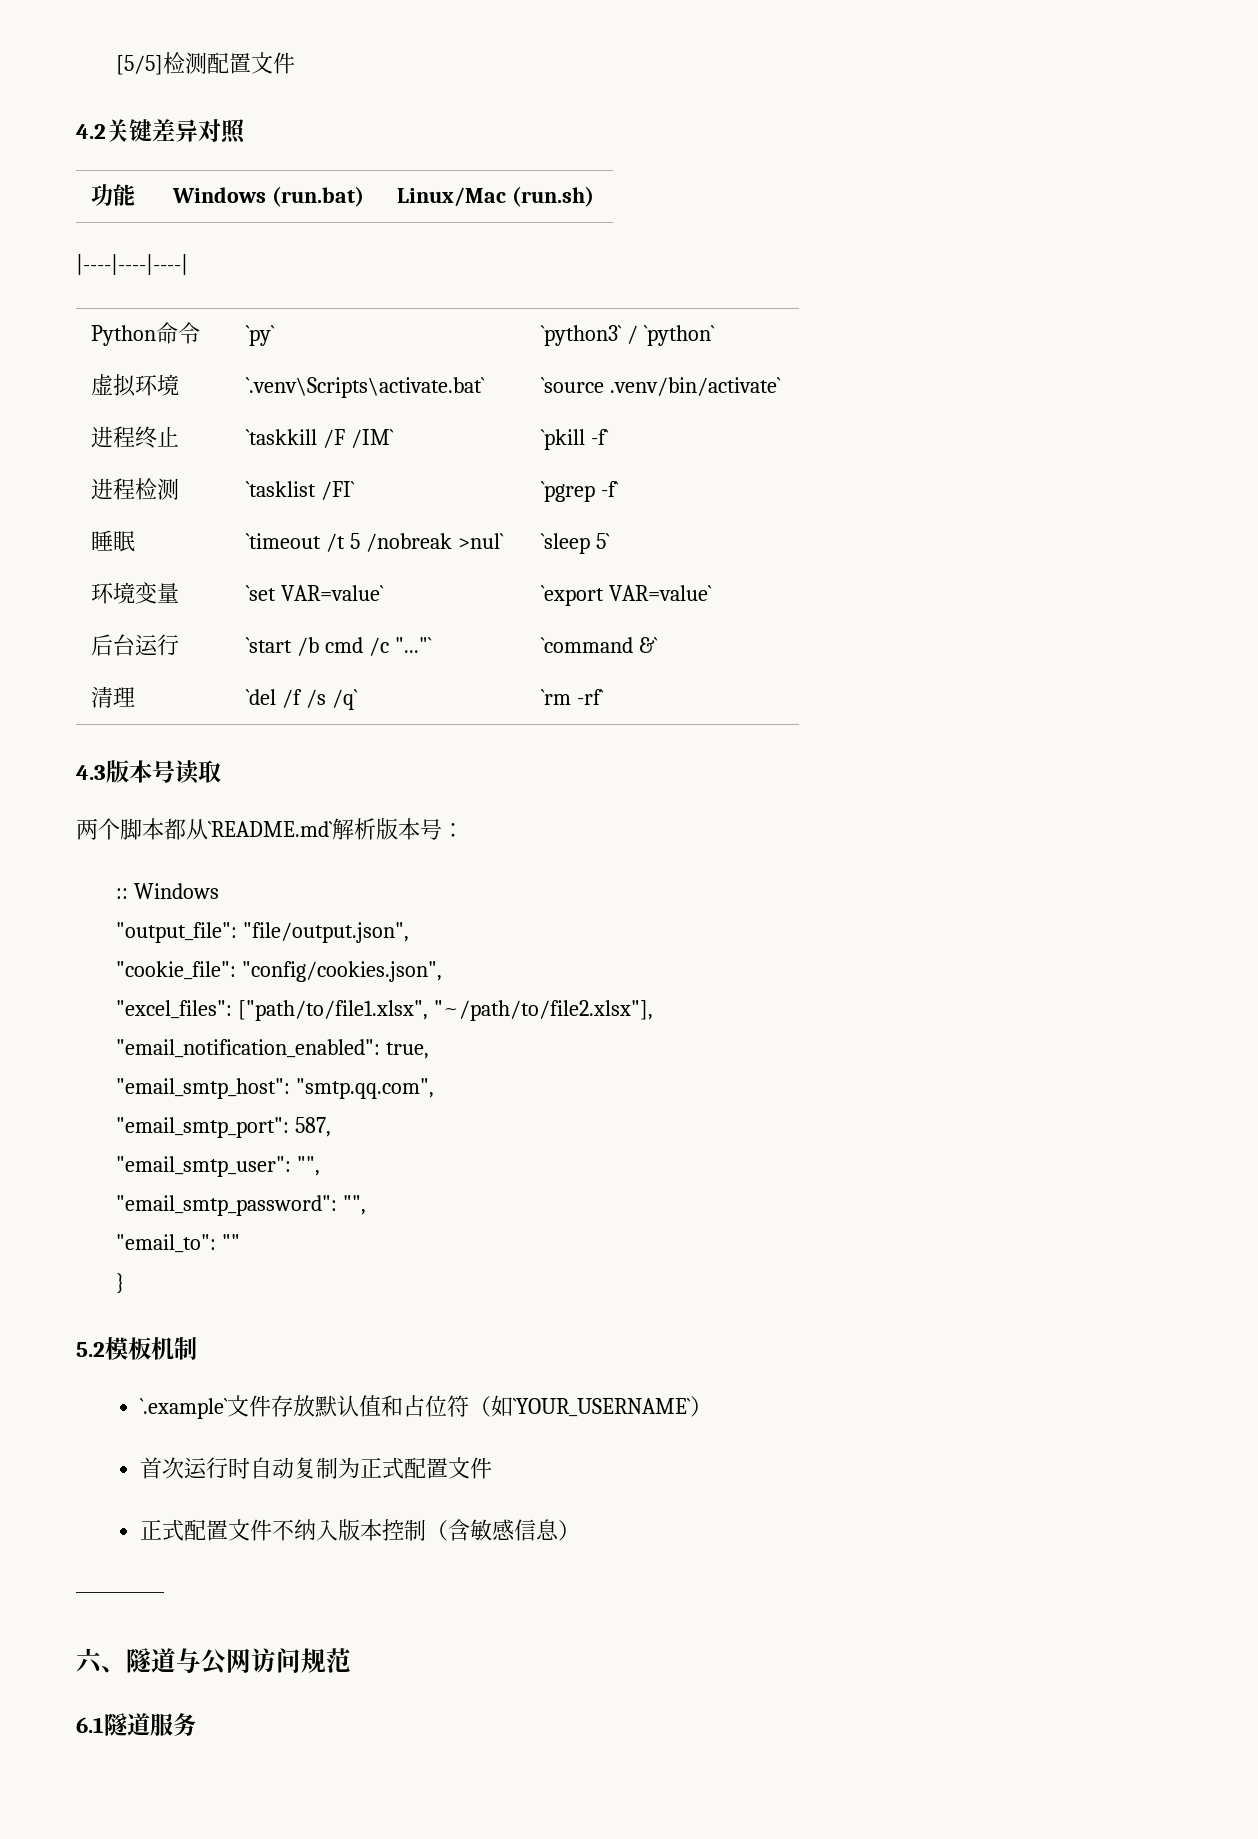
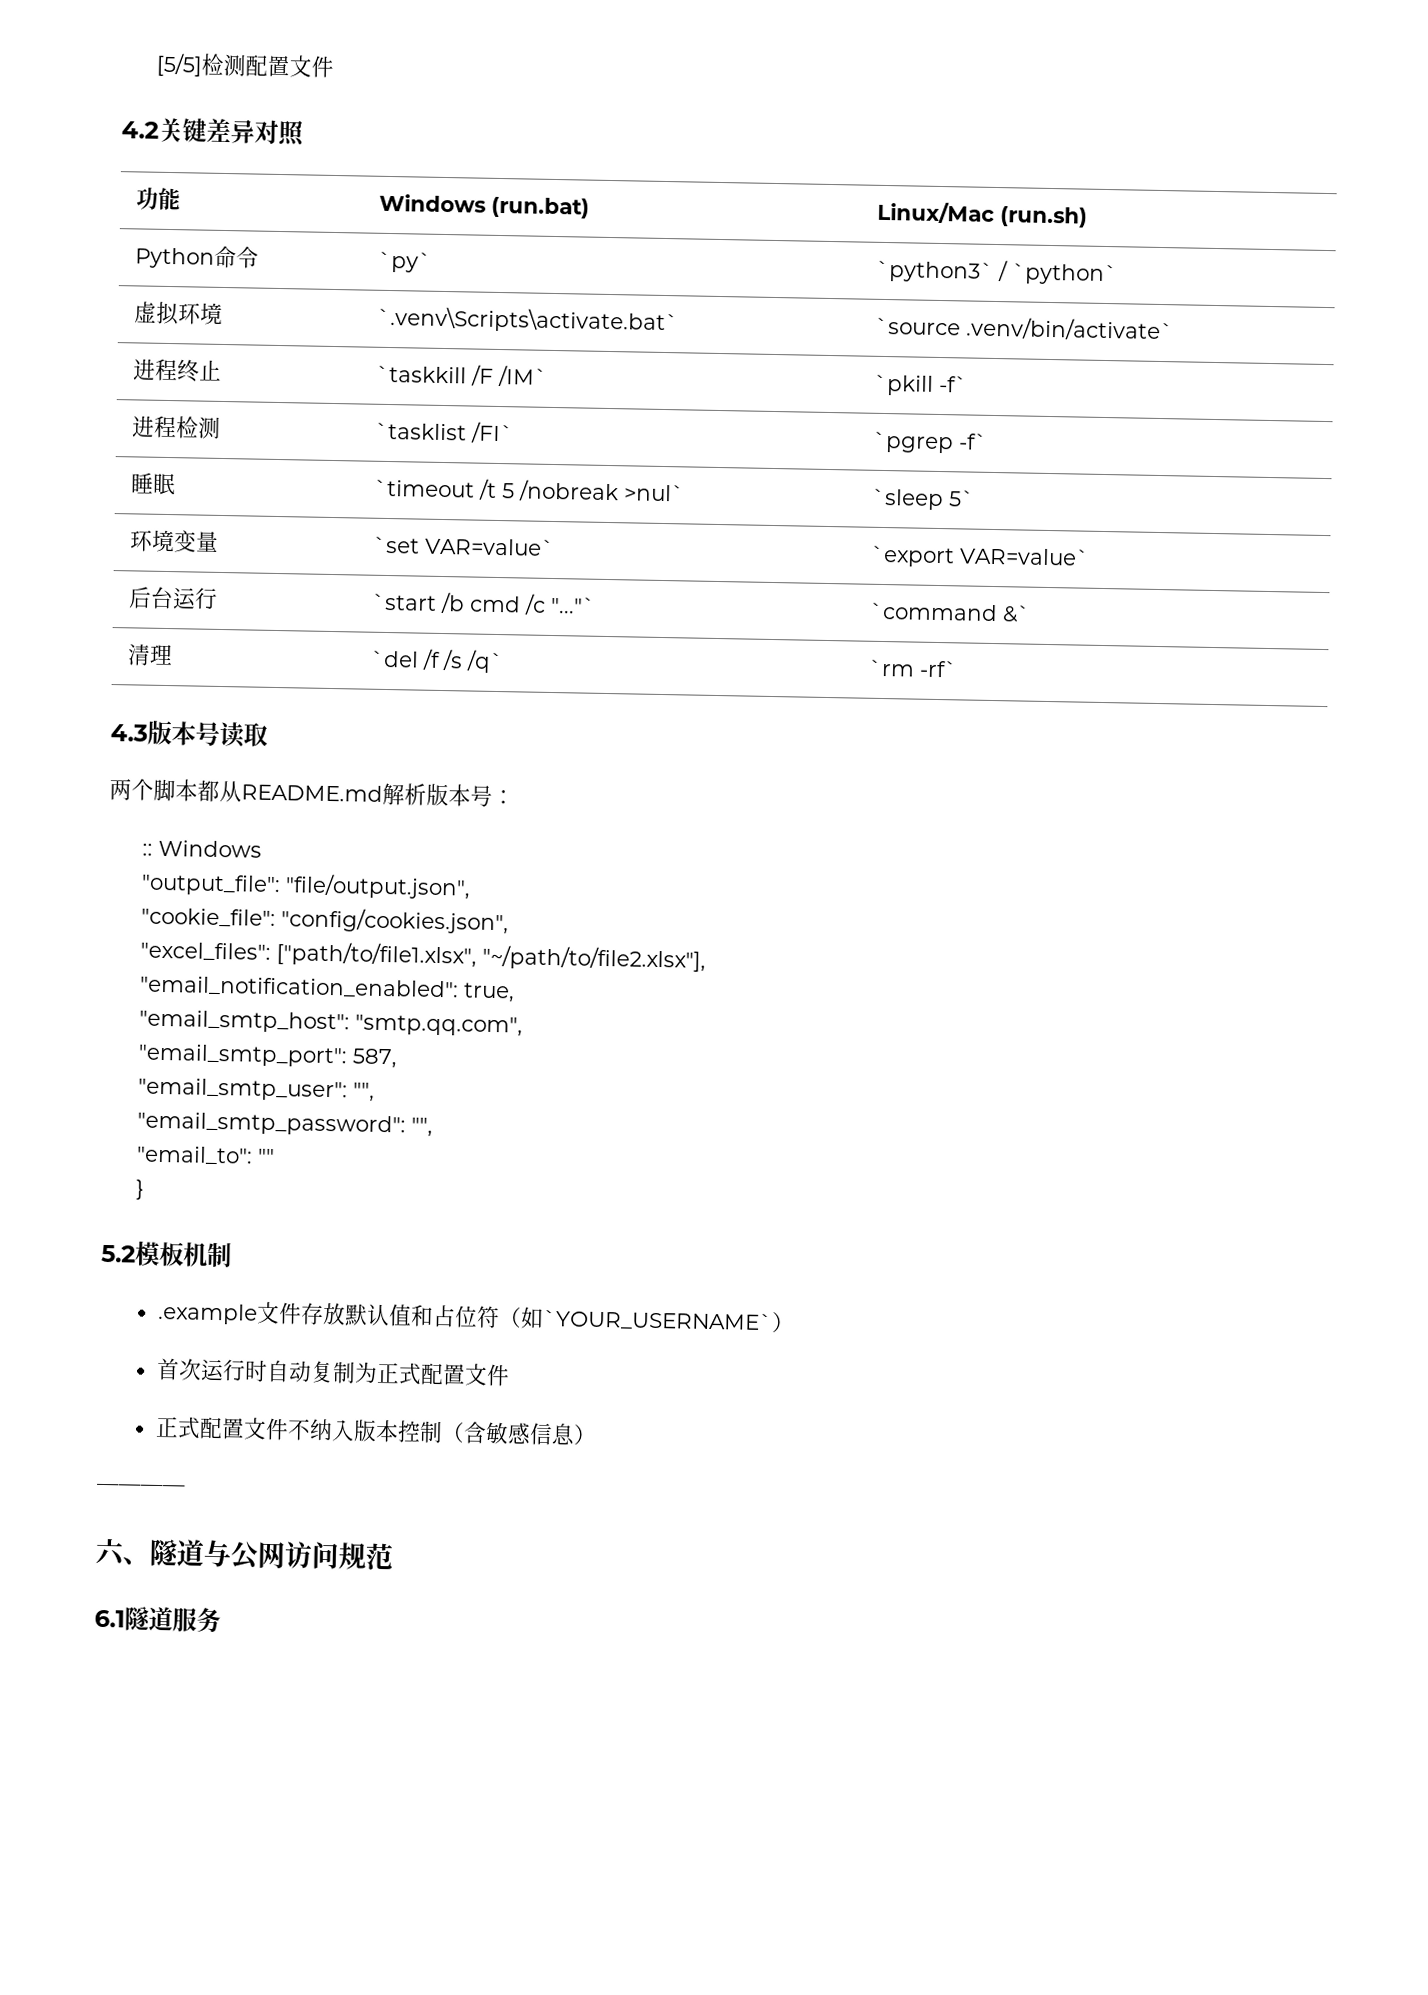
[76,254,188,275] // |----|----|----| -> (1088, 217) none
[208,821,333,837] `README.md` -> [241,783,383,802] README.md
[140,1398,229,1419] `.example` -> [157,1302,258,1325] .example

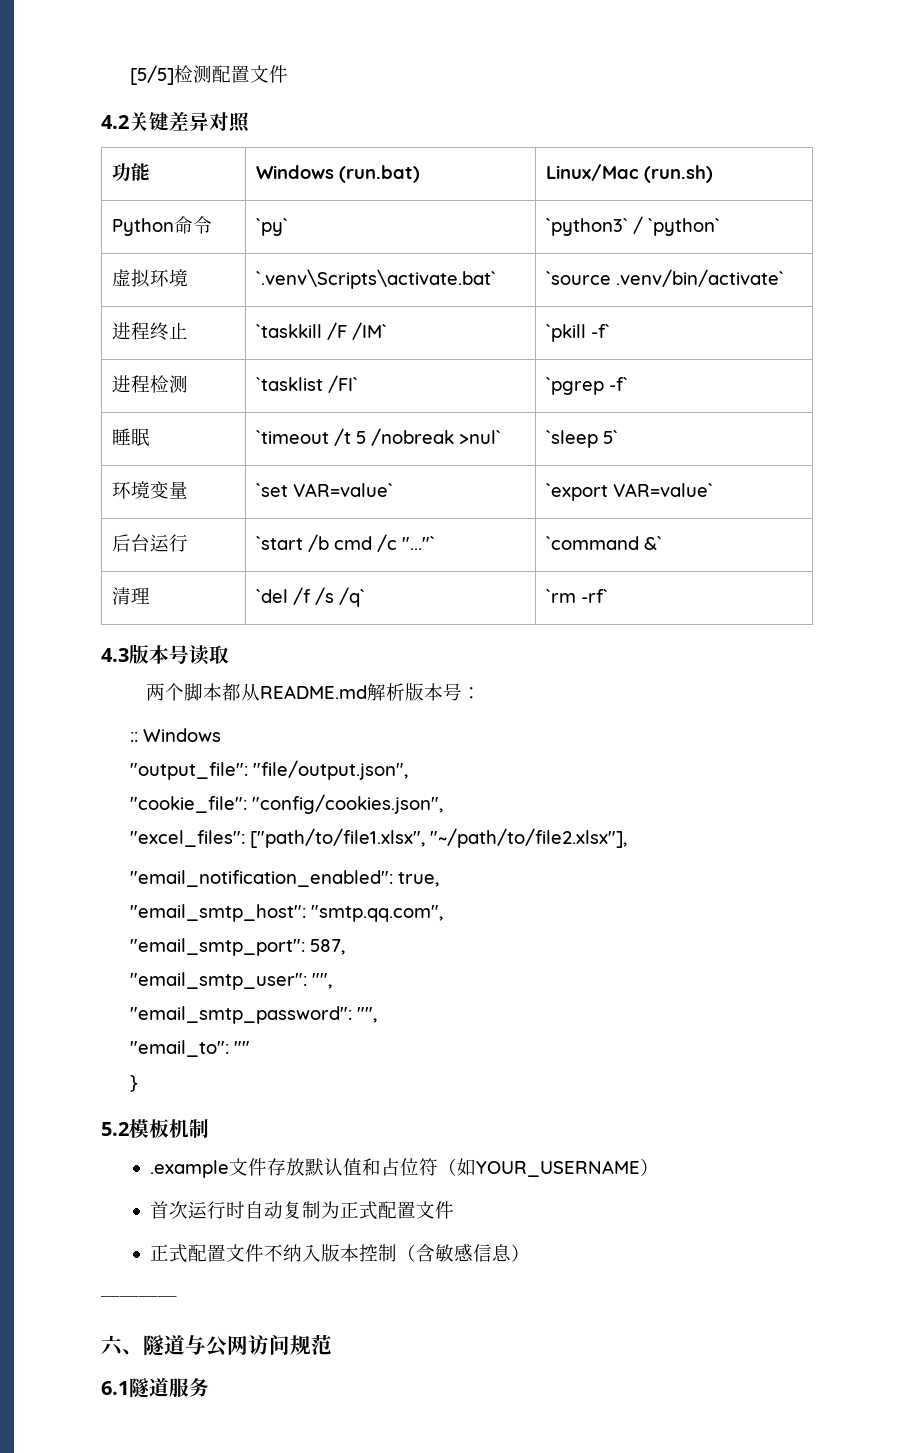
[541,1309,773,1333] `YOUR_USERNAME` -> [475,1160,640,1177] YOUR_USERNAME

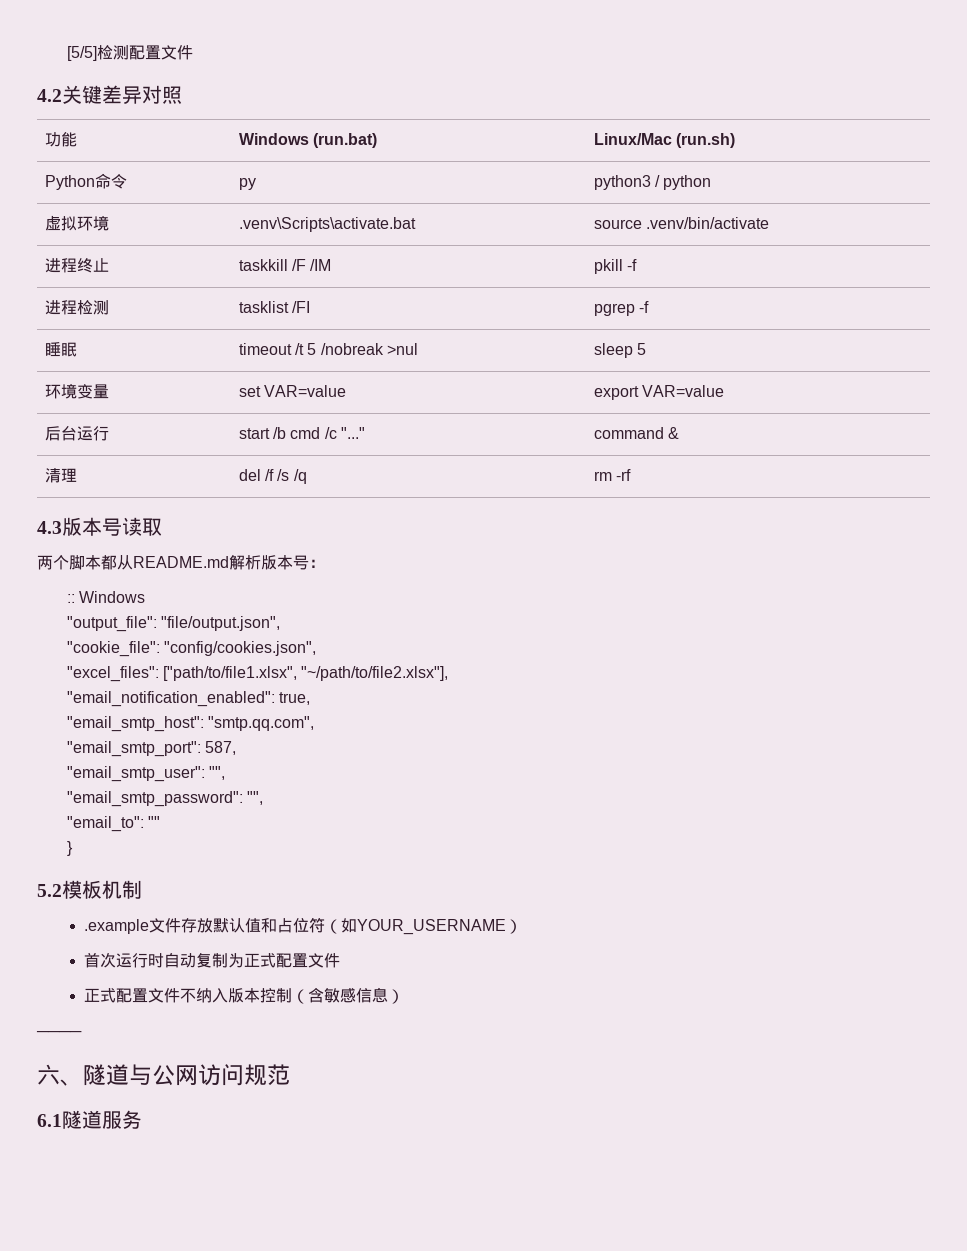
[256,218,289,236] [546,216,721,236] `py` | `python3` / `python` -> [238,178,256,190] [593,175,712,190] py | python3 / python
[256,269,497,289] [546,269,785,287] `.venv\Scripts\activate.bat` | `source .venv/bin/activate` -> [238,217,416,232] [593,217,769,229] .venv\Scripts\activate.bat | source .venv/bin/activate
[256,322,388,340] [546,324,611,342] [112,375,189,393] [256,375,359,393] [546,377,629,395] `taskkill /F /IM` | `pkill -f` // 进程检测 | `tasklist /FI` | `pgrep -f` -> [238,259,332,271] [593,259,637,274] [44,300,109,315] [238,301,310,313] [593,301,649,316] taskkill /F /IM | pkill -f // 进程检测 | tasklist /FI | pgrep -f
[256,430,330,444] `timeout -> [238,343,292,355] timeout
[459,430,502,444] [546,430,619,448] >nul` | `sleep 5` -> [386,343,418,355] [593,343,646,358] >nul | sleep 5
[256,483,394,497] [546,483,714,501] `set VAR=value` | `export VAR=value` -> [238,385,346,397] [593,385,724,400] set VAR=value | export VAR=value
[256,536,304,550] `start -> [238,428,270,439] start
[402,536,436,550] [546,536,663,550] "..."` | `command &` -> [340,427,365,439] [593,427,679,439] "..." | command &
[256,589,289,603] `del -> [238,469,261,481] del
[339,587,366,607] [546,589,609,603] /q` | `rm -rf` -> [293,469,307,484] [593,469,631,481] /q | rm -rf

